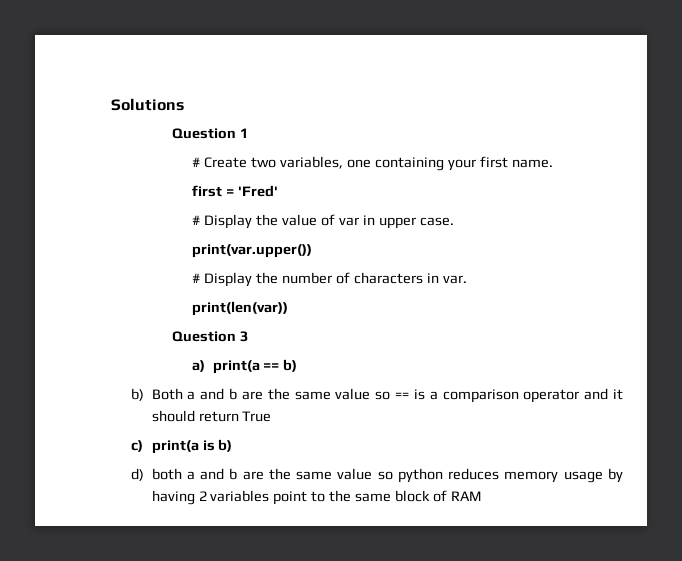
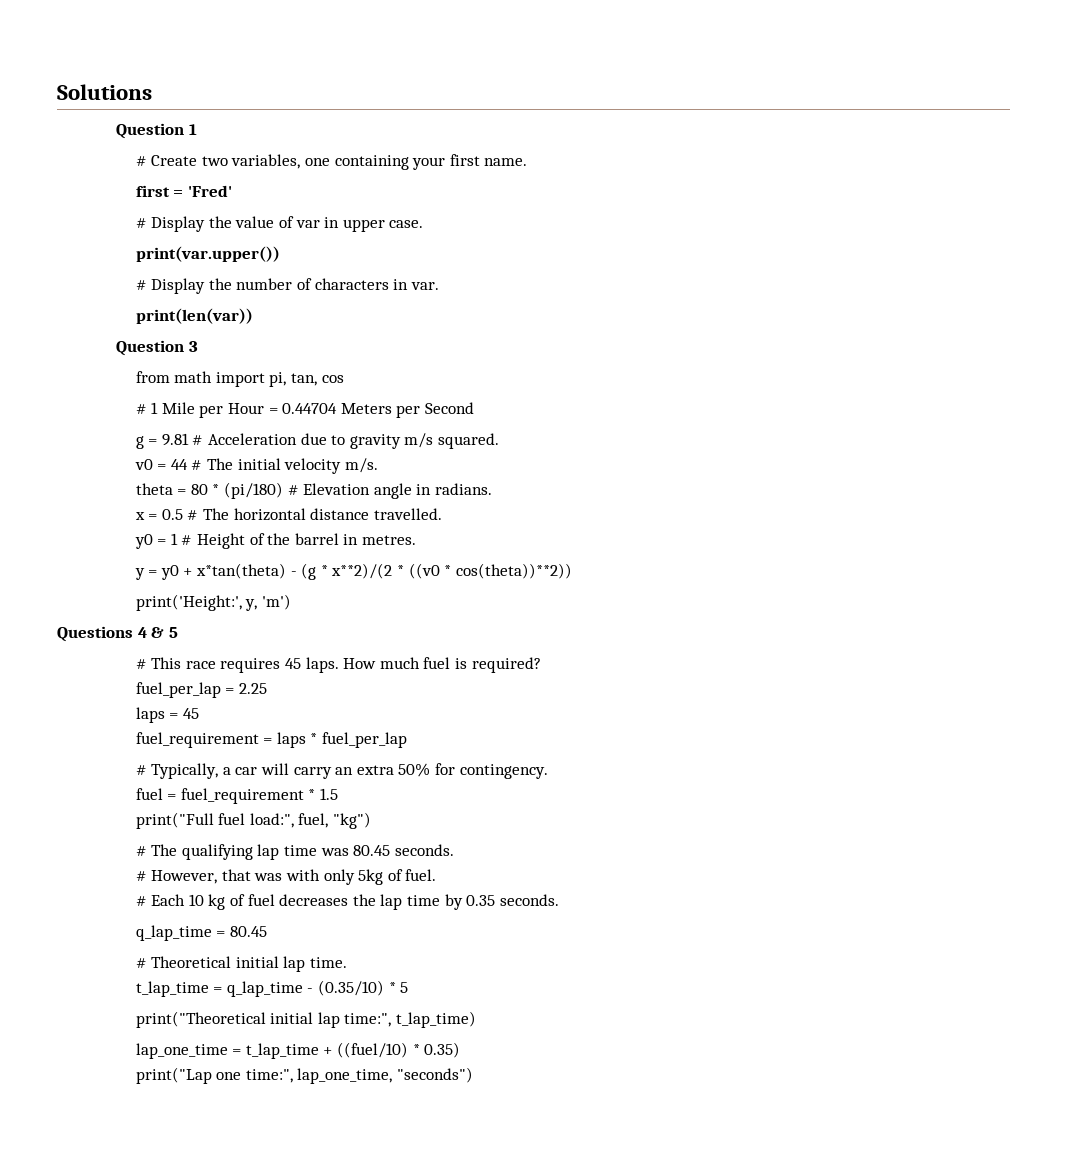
[192,359,298,374] [131,388,623,403] [151,410,272,422] [131,439,233,454] [131,468,623,483] [151,490,481,505] a) print(a == b) // b) Both a and b are the same value so == is a comparison operator and it should return True // c) print(a is b) // d) both a and b are the same value so python reduces memory usage by having 2 variables point to the same block of RAM -> [135,371,344,387] [135,402,474,418] [135,433,499,449] [134,458,378,474] [135,482,492,499] [134,508,442,521] [134,533,416,549] [134,563,572,580] [135,594,291,611] [57,626,178,642] [135,657,541,673] [135,682,267,698] [135,707,199,723] [135,732,407,748] [135,763,548,779] [135,788,338,804] [135,812,371,829] [135,844,454,860] [135,869,437,885] [135,894,559,910] [135,925,267,941] [135,956,347,972] [135,980,409,997] [135,1011,476,1028] [135,1042,461,1059] [135,1067,473,1084] from math import pi, tan, cos // # 1 Mile per Hour = 0.44704 Meters per Second // g = 9.81 # Acceleration due to gravity m/s squared. // v0 = 44 # The initial velocity m/s. // theta = 80 * (pi/180) # Elevation angle in radians. // x = 0.5 # The horizontal distance travelled. // y0 = 1 # Height of the barrel in metres. // y = y0 + x*tan(theta) - (g * x**2)/(2 * ((v0 * cos(theta))**2)) // print('Height:', y, 'm') // Questions 4 & 5 // # This race requires 45 laps. How much fuel is required? // fuel_per_lap = 2.25 // laps = 45 // fuel_requirement = laps * fuel_per_lap // # Typically, a car will carry an extra 50% for contingency. // fuel = fuel_requirement * 1.5 // print("Full fuel load:", fuel, "kg") // # The qualifying lap time was 80.45 seconds. // # However, that was with only 5kg of fuel. // # Each 10 kg of fuel decreases the lap time by 0.35 seconds. // q_lap_time = 80.45 // # Theoretical initial lap time. // t_lap_time = q_lap_time - (0.35/10) * 5 // print("Theoretical initial lap time:", t_lap_time) // lap_one_time = t_lap_time + ((fuel/10) * 0.35) // print("Lap one time:", lap_one_time, "seconds")

